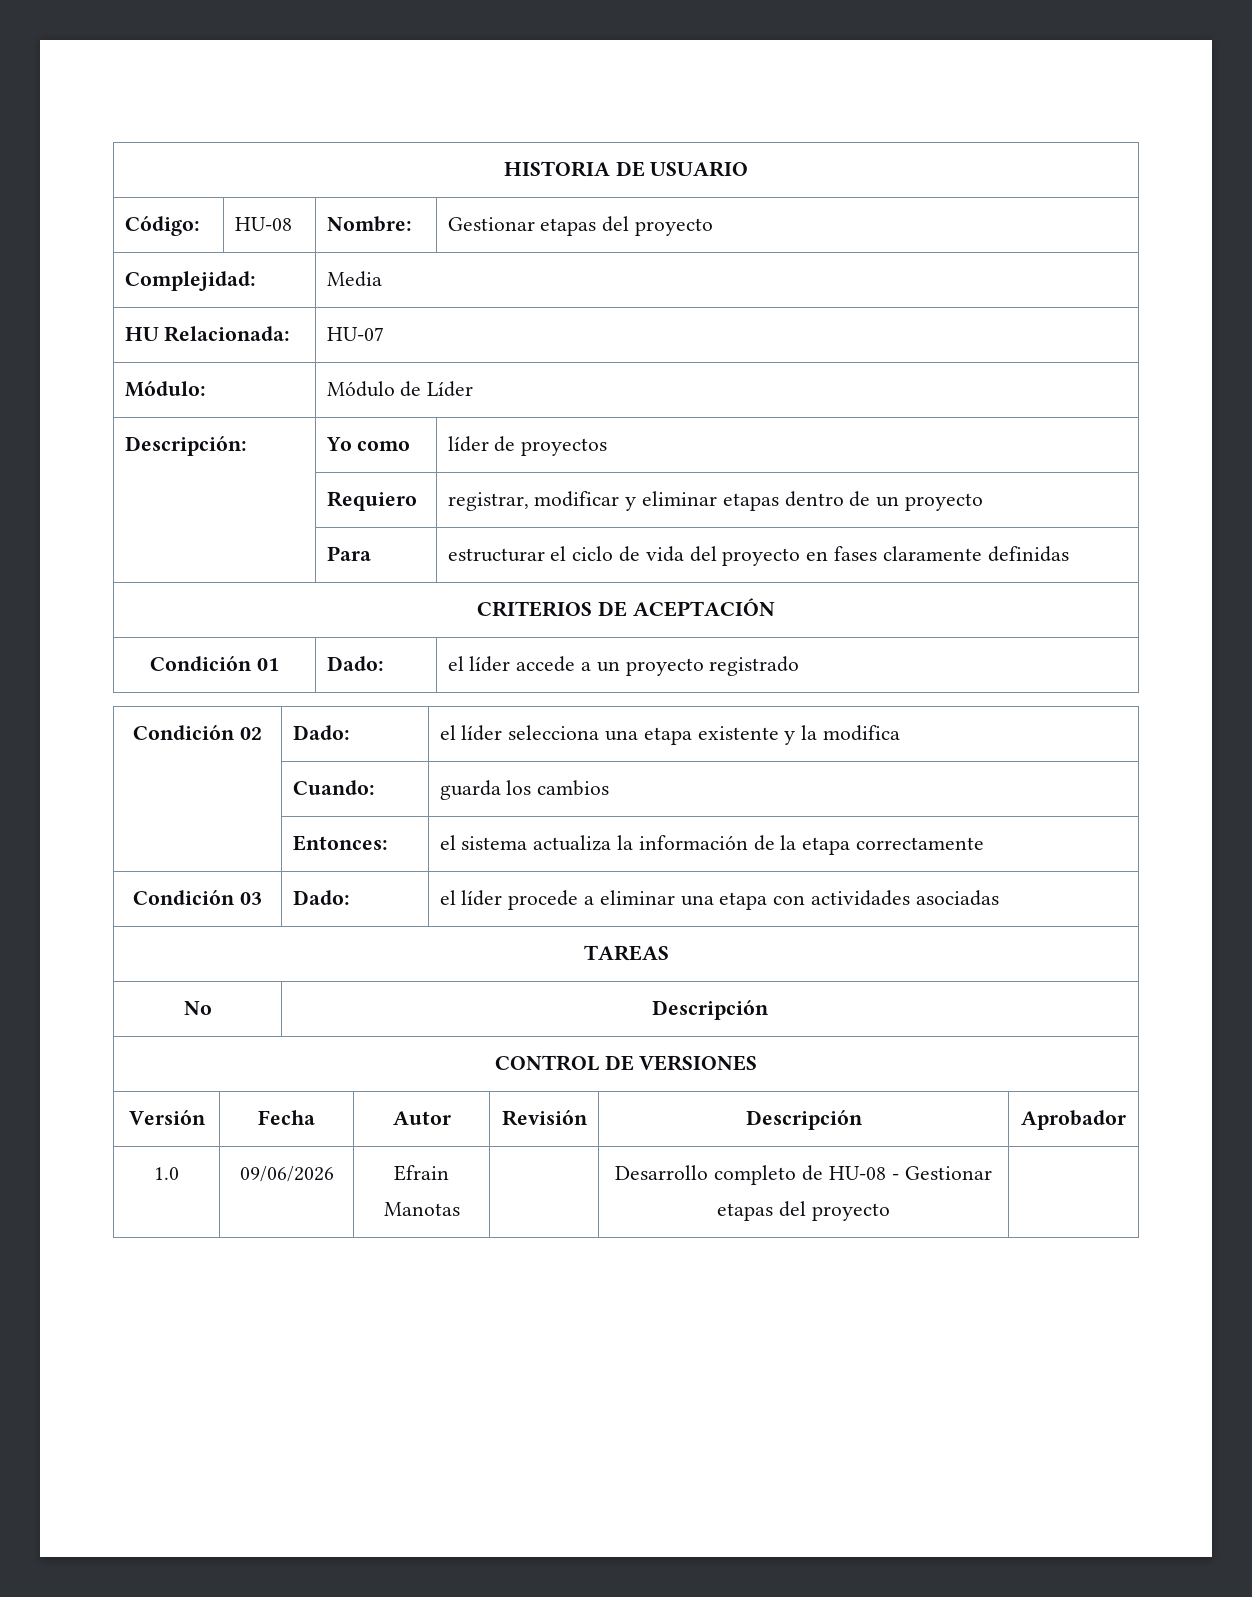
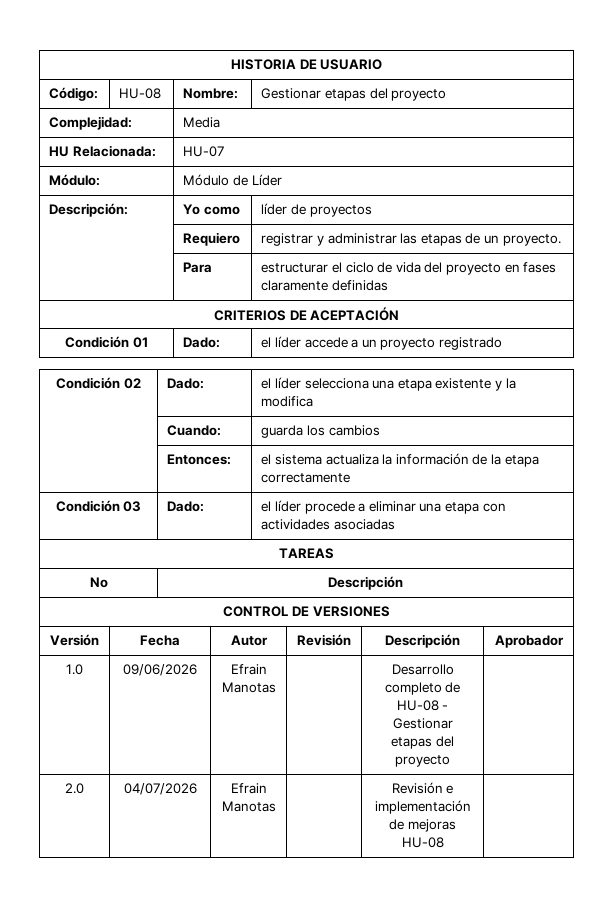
[447,491,844,511] registrar, modificar y eliminar etapas dentro -> [261,233,462,246] registrar y administrar las etapas
[905,493,984,511] proyecto -> [502,234,561,246] proyecto.
(890, 1212) none -> [65,783,84,794] [123,783,197,795] [230,783,267,794] [221,801,276,812] [391,782,454,794] [374,800,471,814] [389,819,456,832] [401,837,444,848] // 2.0 | 04/07/2026 | Efrain Manotas | | Revisión e implementación de mejoras HU-08 |

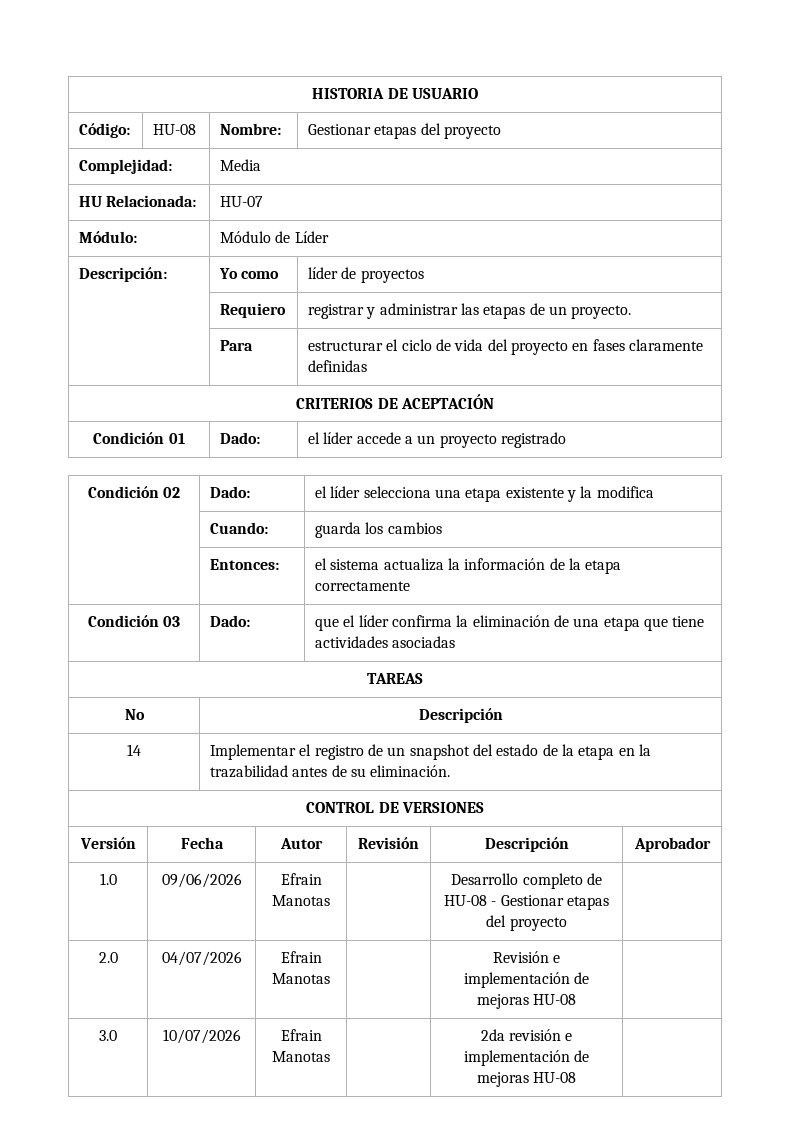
[261,500,506,514] el líder procede a eliminar una etapa con -> [315,615,705,631] que el líder confirma la eliminación de una etapa que tiene
(403, 583) none -> [127,744,141,756] [210,744,651,760] [210,765,451,778] // 14 | Implementar el registro de un snapshot del estado de la etapa en la trazabilidad antes de su eliminación.
(444, 842) none -> [99,1030,117,1041] [162,1029,241,1044] [280,1029,322,1041] [272,1051,330,1062] [480,1029,573,1041] [463,1050,590,1066] [476,1072,577,1087] // 3.0 | 10/07/2026 | Efrain Manotas | | 2da revisión e implementación de mejoras HU-08 |

